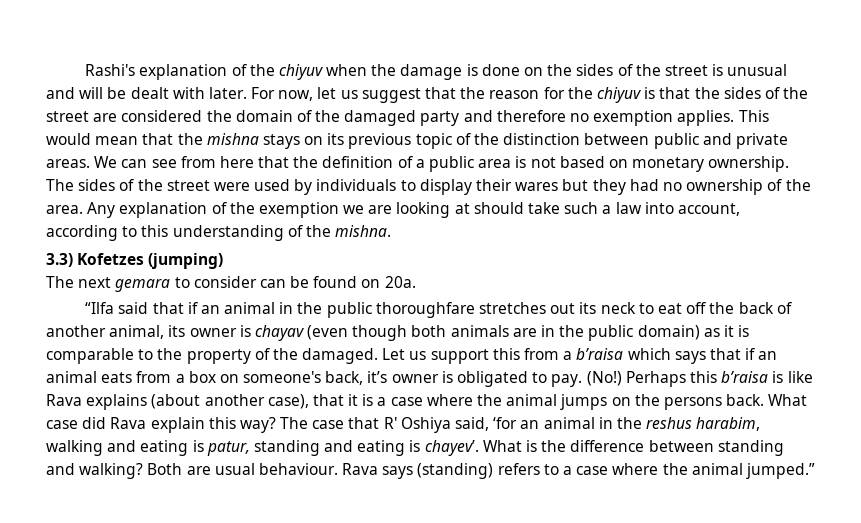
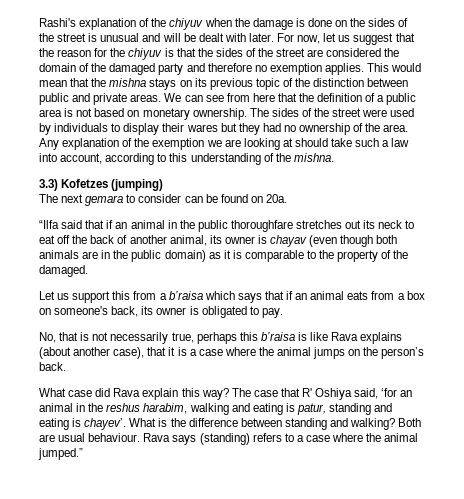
(379, 356) none -> (88, 271) //
[367,371,388,383] it’s -> [141,306,154,315] its
[586,371,686,387] (No!) Perhaps -> [39,332,237,344] // No, that is not necessarily true, perhaps
[663,397,722,410] persons -> [381,347,425,359] person’s
(765, 400) none -> (66, 366) //

